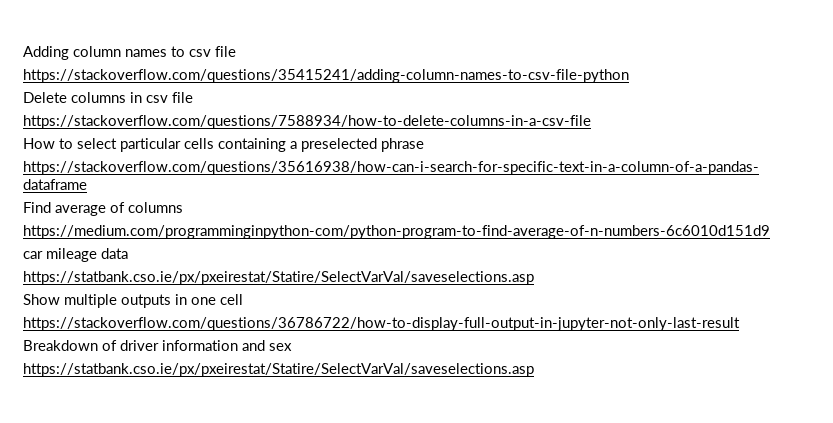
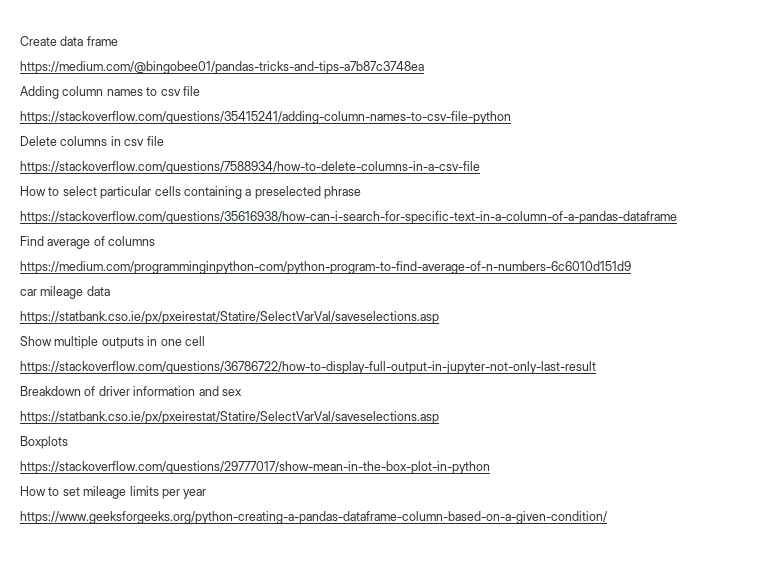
(23, 53) none -> [20,36,118,46] [20,61,424,74] Create data frame // https://medium.com/@bingobee01/pandas-tricks-and-tips-a7b87c3748ea //
(534, 370) none -> [20,436,68,449] [20,461,490,474] [20,486,207,499] [20,511,607,524] // Boxplots // https://stackoverflow.com/questions/29777017/show-mean-in-the-box-plot-in-python // How to set mileage limits per year // https://www.geeksforgeeks.org/python-creating-a-pandas-dataframe-column-based-on-a-given-condition/

